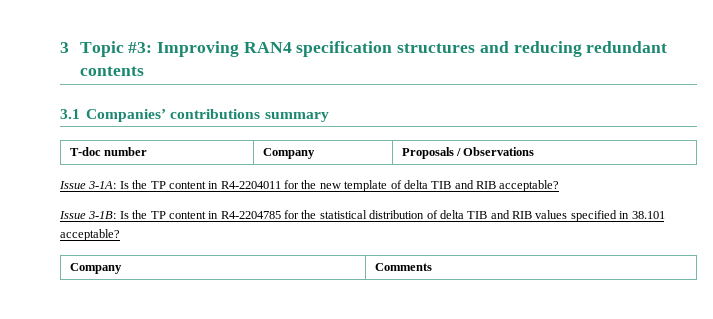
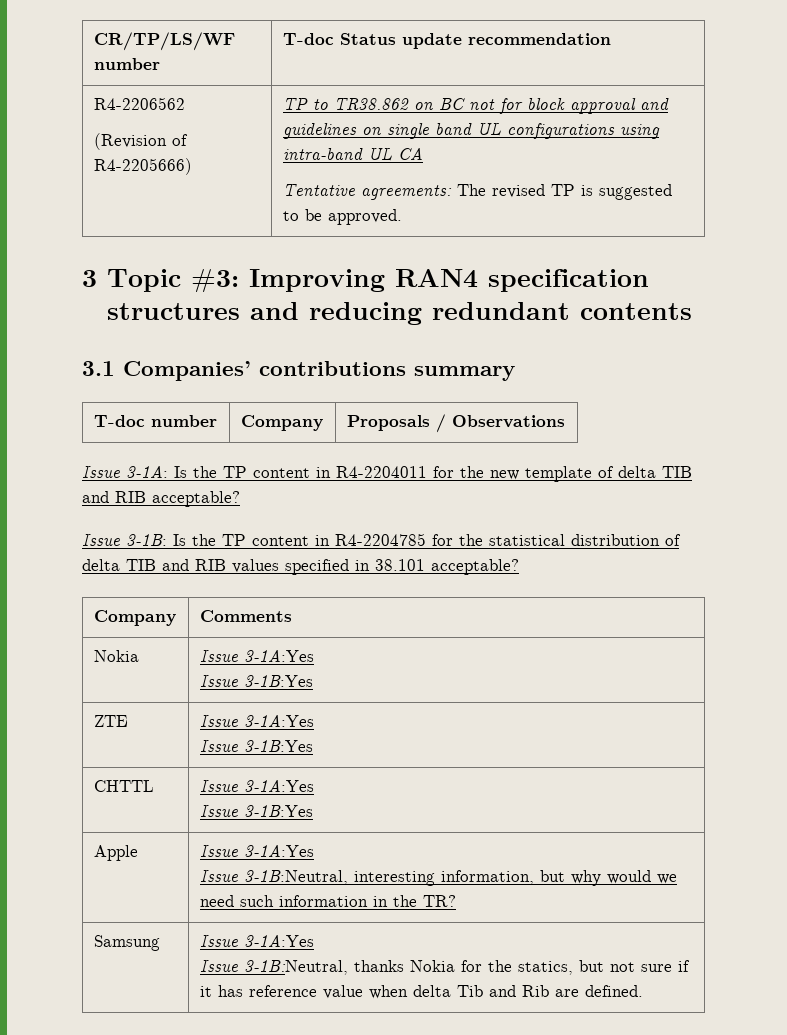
(60, 47) none -> [93,32,235,51] [93,58,160,70] [282,33,611,49] [93,97,185,110] [93,133,188,150] [93,158,192,175] [282,98,669,114] [282,123,660,139] [282,148,423,161] [282,184,672,200] [282,209,402,225] CR/TP/LS/WF number | T-doc Status update recommendation // R4-2206562 // (Revision of R4-2205666) | TP to TR38.862 on BC not for block approval and guidelines on single band UL configurations using intra-band UL CA // Tentative agreements: The revised TP is suggested to be approved. //
(432, 267) none -> [93,650,139,662] [199,650,314,662] [199,675,313,687] [93,715,128,727] [199,715,314,727] [199,740,313,752] [93,780,154,792] [199,780,314,792] [199,805,313,817] [93,845,138,861] [199,845,314,857] [199,870,677,886] [199,895,456,907] [93,935,160,951] [199,935,314,947] [199,960,690,975] [199,985,643,999] // Nokia | Issue 3-1A:Yes // Issue 3-1B:Yes // ZTE | Issue 3-1A:Yes // Issue 3-1B:Yes // CHTTL | Issue 3-1A:Yes // Issue 3-1B:Yes // Apple | Issue 3-1A:Yes // Issue 3-1B:Neutral, interesting information, but why would we need such information in the TR? // Samsung | Issue 3-1A:Yes // Issue 3-1B:Neutral, thanks Nokia for the statics, but not sure if it has reference value when delta Tib and Rib are defined.

